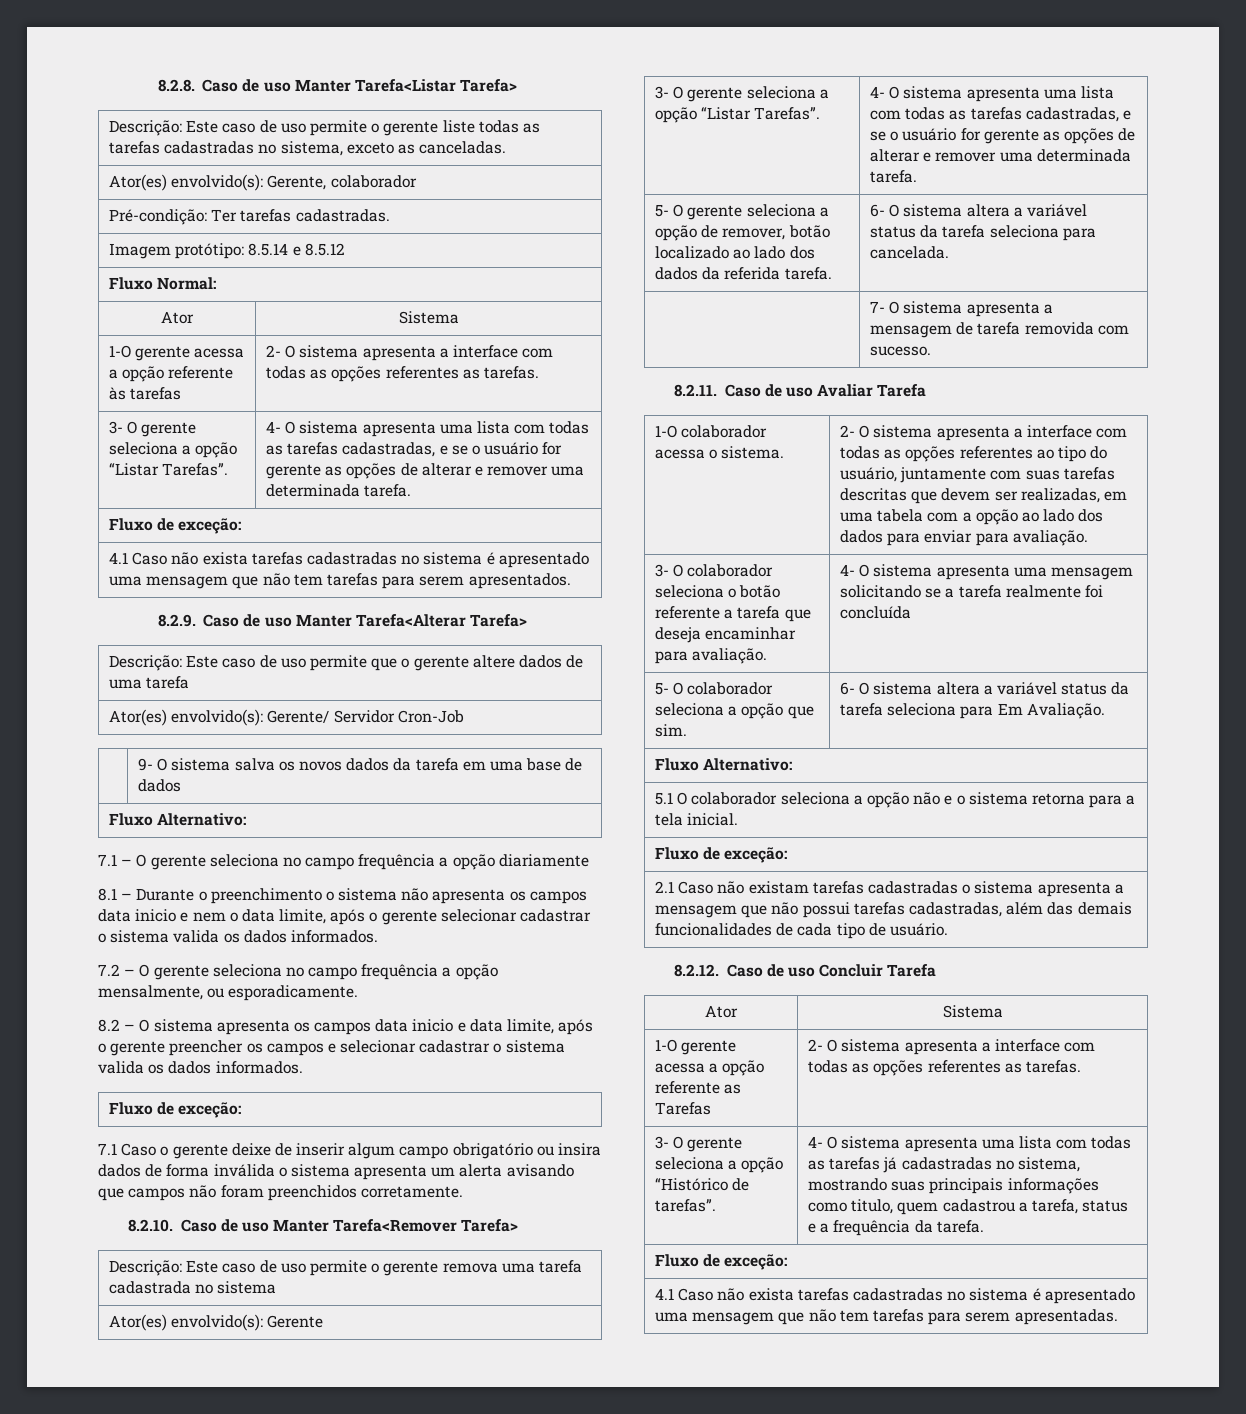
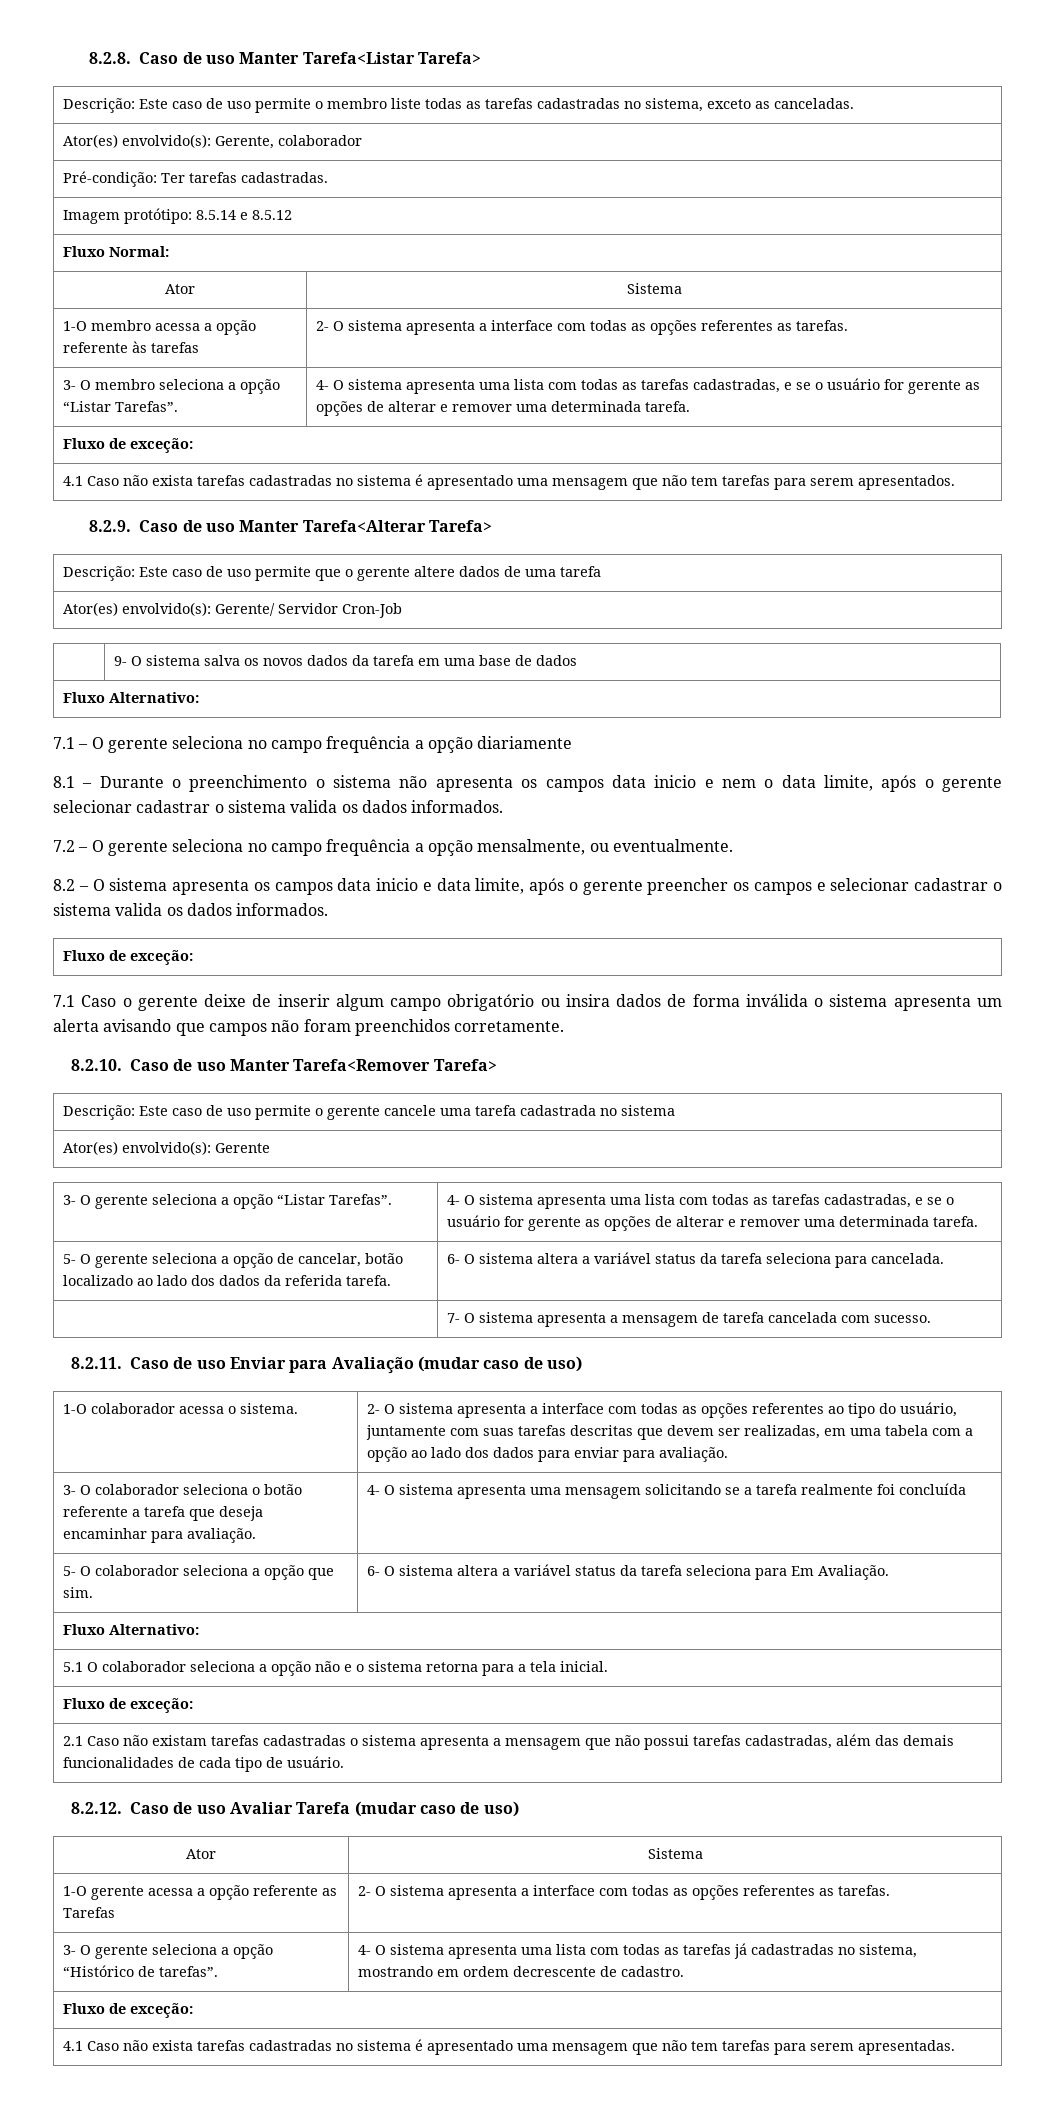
[383,121,439,136] gerente -> [327,98,388,109] membro
[135,346,191,361] gerente -> [91,320,152,331] membro
[141,422,197,437] gerente -> [95,379,156,390] membro
[228,985,359,1001] esporadicamente. -> [612,839,733,852] eventualmente.
[442,1263,498,1273] remova -> [384,1105,437,1116] cancele
[722,228,786,240] remover, -> [298,1253,362,1267] cancelar,
[1024,322,1094,335] removida -> [768,1312,838,1323] cancelada
[817,384,927,397] Avaliar Tarefa -> [230,1356,583,1374] Enviar para Avaliação (mudar caso de uso)
[819,964,937,977] Concluir Tarefa -> [230,1801,519,1817] Avaliar Tarefa (mudar caso de uso)
[891,1178,1099,1194] [808,1199,1129,1215] [808,1220,984,1236] suas principais informações como titulo, quem cadastrou a tarefa, status e a frequência da tarefa. -> [437,1966,685,1977] em ordem decrescente de cadastro.

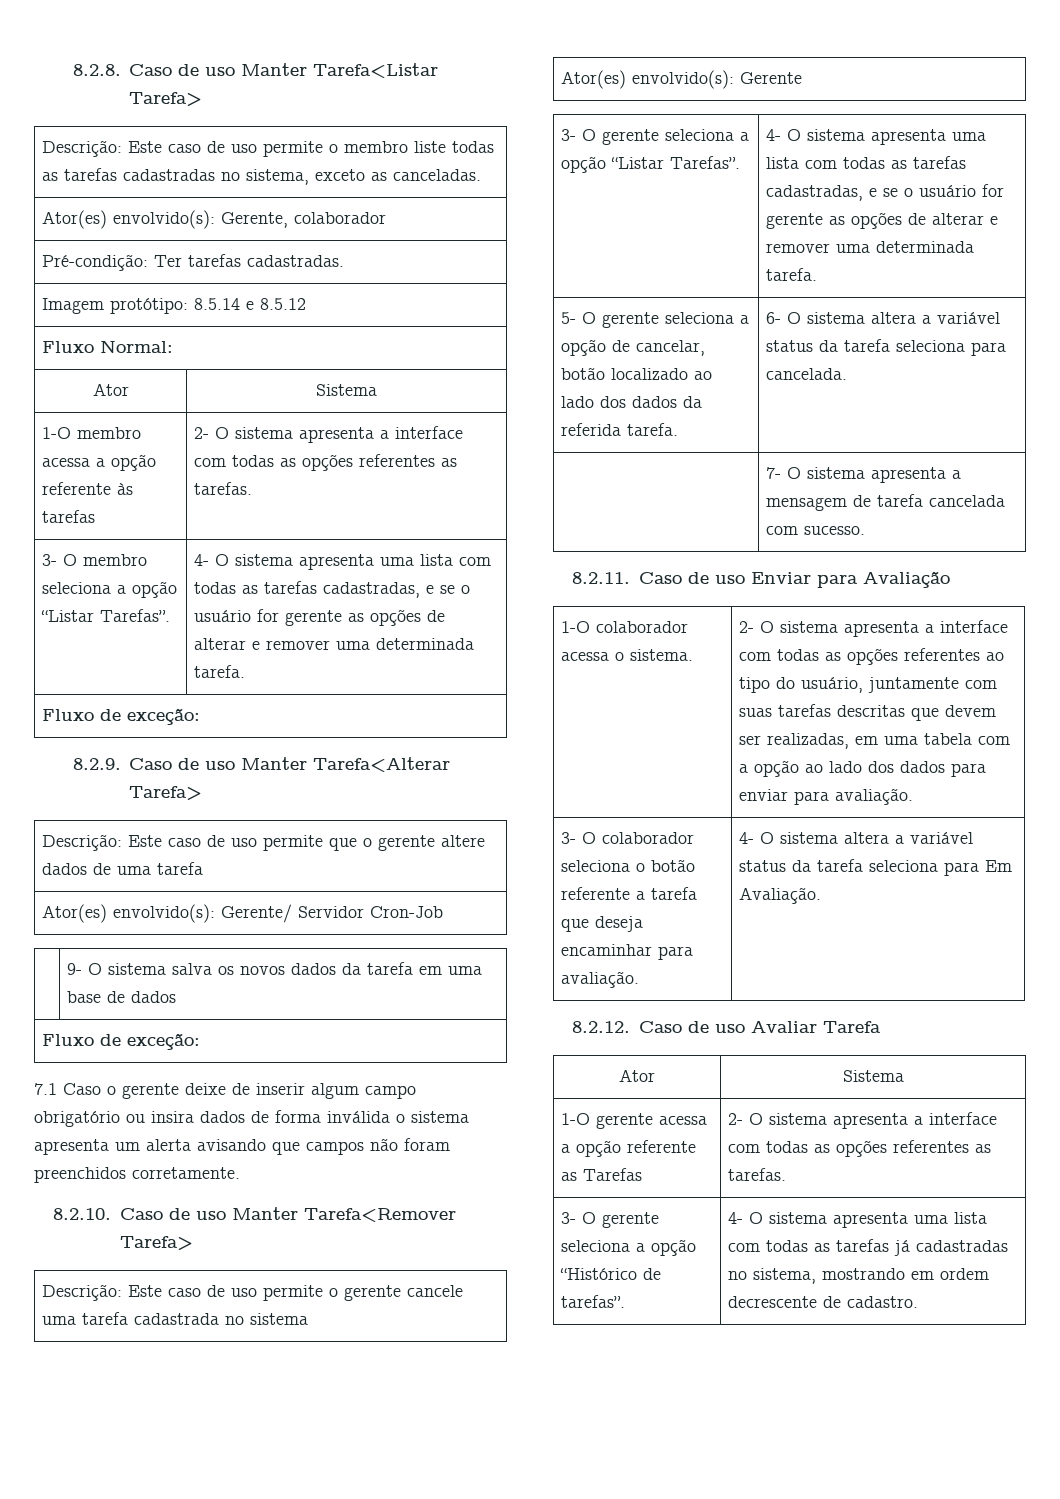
[63,474,956,490] // 4.1 Caso não exista tarefas cadastradas no sistema é apresentado uma mensagem que não tem tarefas para serem apresentados. -> (201, 716) none
[63,692,200,703] [53,736,573,753] [53,775,1003,792] [53,800,504,813] [53,839,733,856] [53,878,1003,895] [53,903,329,916] // Fluxo Alternativo: // 7.1 – O gerente seleciona no campo frequência a opção diariamente // 8.1 – Durante o preenchimento o sistema não apresenta os campos data inicio e nem o data limite, após o gerente selecionar cadastrar o sistema valida os dados informados. // 7.2 – O gerente seleciona no campo frequência a opção mensalmente, ou eventualmente. // 8.2 – O sistema apresenta os campos data inicio e data limite, após o gerente preencher os campos e selecionar cadastrar o sistema valida os dados informados. -> (177, 997) none
[418,1356,583,1372] (mudar caso de uso) -> (951, 579) none
[457,1483,967,1499] [63,1565,335,1580] [63,1587,94,1598] [367,1565,454,1576] apresenta uma mensagem solicitando se a tarefa realmente foi concluída // 5- O colaborador seleciona a opção que sim. | 6- O sistema -> (839, 838) none
[63,1624,200,1635] [63,1661,609,1676] [63,1698,194,1713] [63,1734,955,1750] [63,1756,345,1772] // Fluxo Alternativo: // 5.1 O colaborador seleciona a opção não e o sistema retorna para a tela inicial. // Fluxo de exceção: // 2.1 Caso não existam tarefas cadastradas o sistema apresenta a mensagem que não possui tarefas cadastradas, além das demais funcionalidades de cada tipo de usuário. -> (822, 895) none
[354,1801,519,1817] (mudar caso de uso) -> (882, 1027) none
[63,2003,194,2018] [63,2039,956,2055] // Fluxo de exceção: // 4.1 Caso não exista tarefas cadastradas no sistema é apresentado uma mensagem que não tem tarefas para serem apresentadas. -> (919, 1302) none

